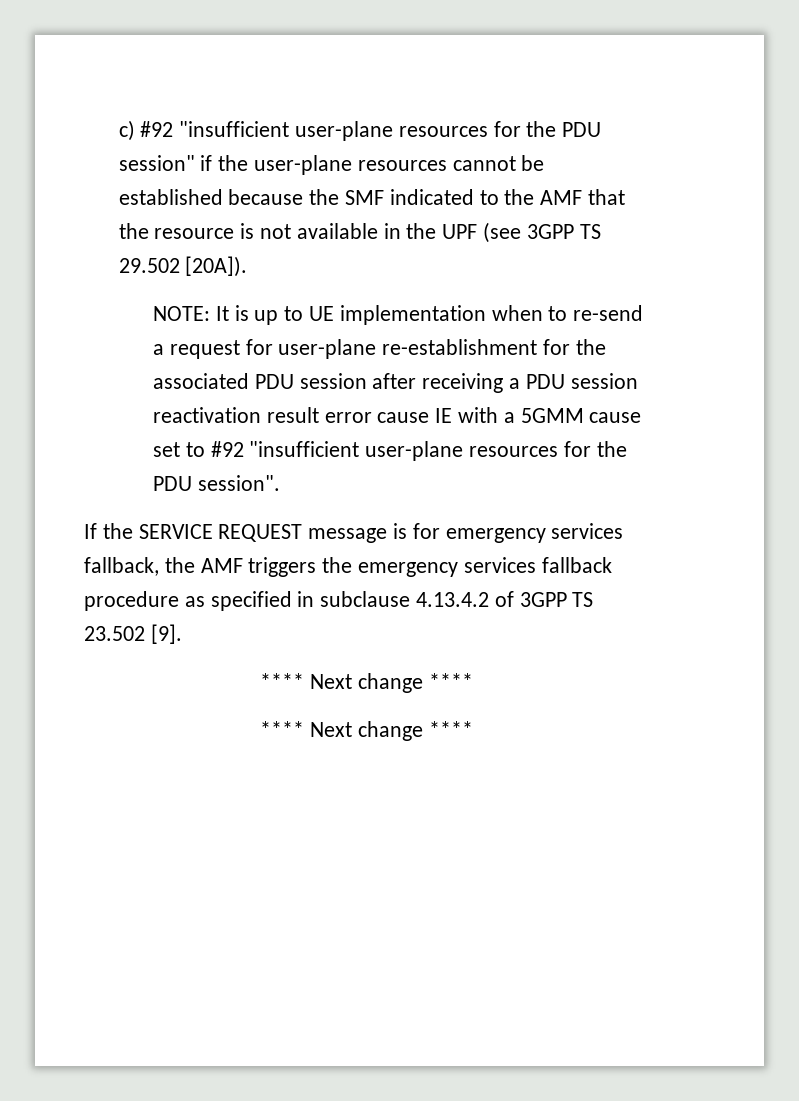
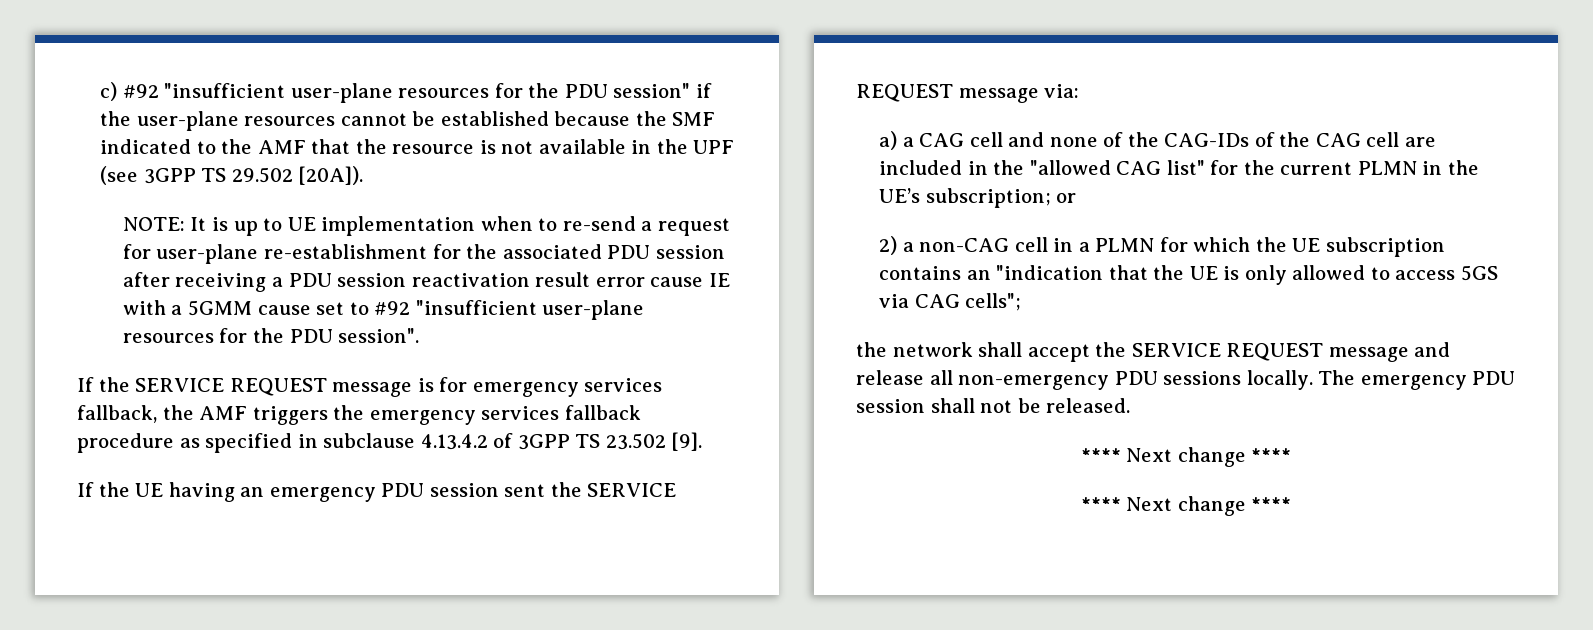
(182, 634) none -> [77,482,677,502] [856,84,1080,103] [878,131,1436,150] [878,160,1479,175] [878,188,1077,208] [878,236,1445,257] [878,265,1498,285] [878,293,1022,311] [856,342,1451,362] [856,370,1516,390] [856,398,1131,413] // If the UE having an emergency PDU session sent the SERVICE REQUEST message via: // a) a CAG cell and none of the CAG-IDs of the CAG cell are included in the "allowed CAG list" for the current PLMN in the UE’s subscription; or // 2) a non-CAG cell in a PLMN for which the UE subscription contains an "indication that the UE is only allowed to access 5GS via CAG cells"; // the network shall accept the SERVICE REQUEST message and release all non-emergency PDU sessions locally. The emergency PDU session shall not be released.

